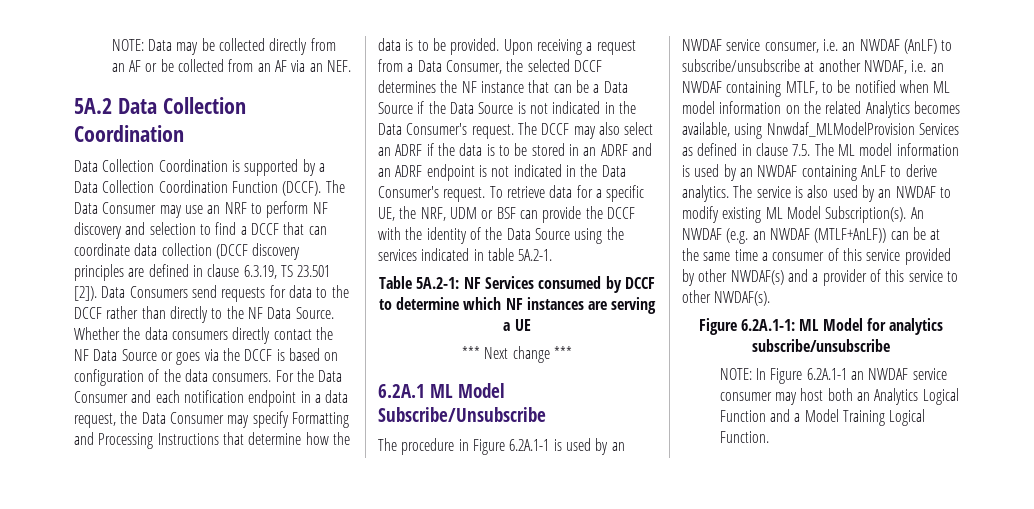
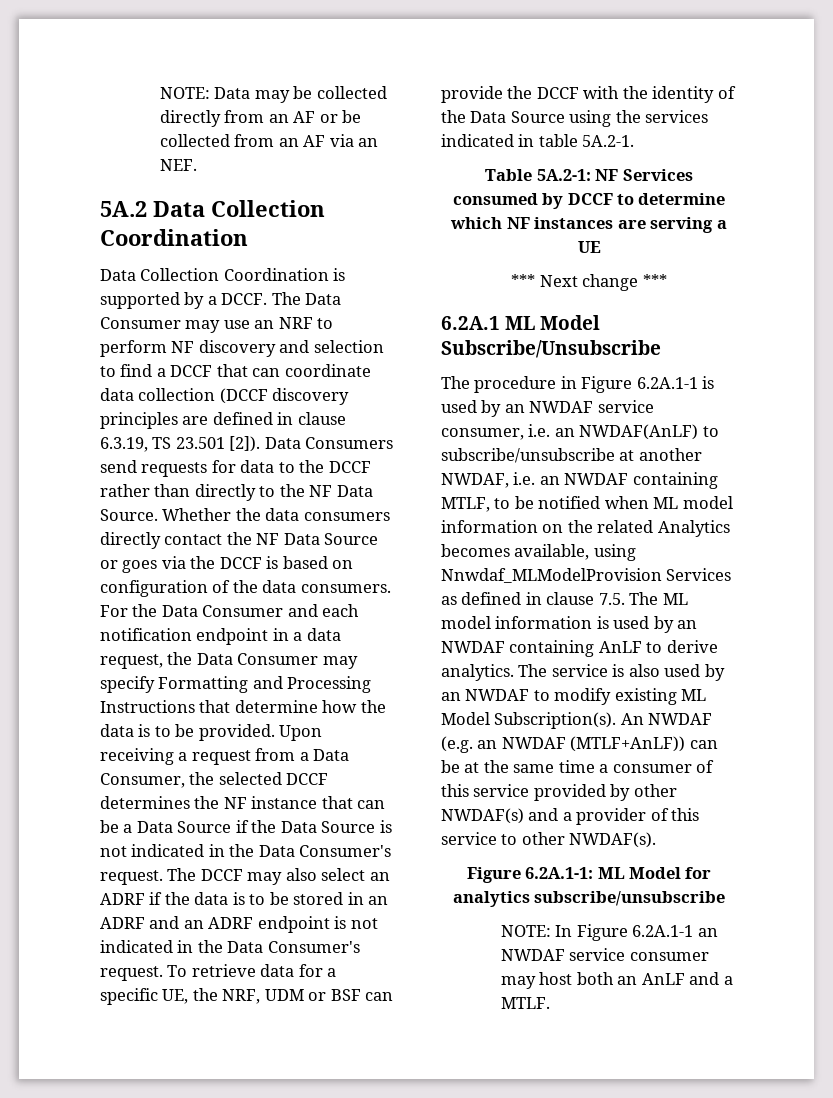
[74,180,322,196] Data Collection Coordination Function (DCCF). -> [221,293,268,305] DCCF.
[859,39,937,54] NWDAF (AnLF) -> [579,424,699,440] NWDAF(AnLF)
[874,388,959,405] [719,409,926,426] [719,431,769,443] Analytics Logical Function and a Model Training Logical Function. -> [641,972,733,985] [500,997,550,1009] AnLF and a MTLF.

